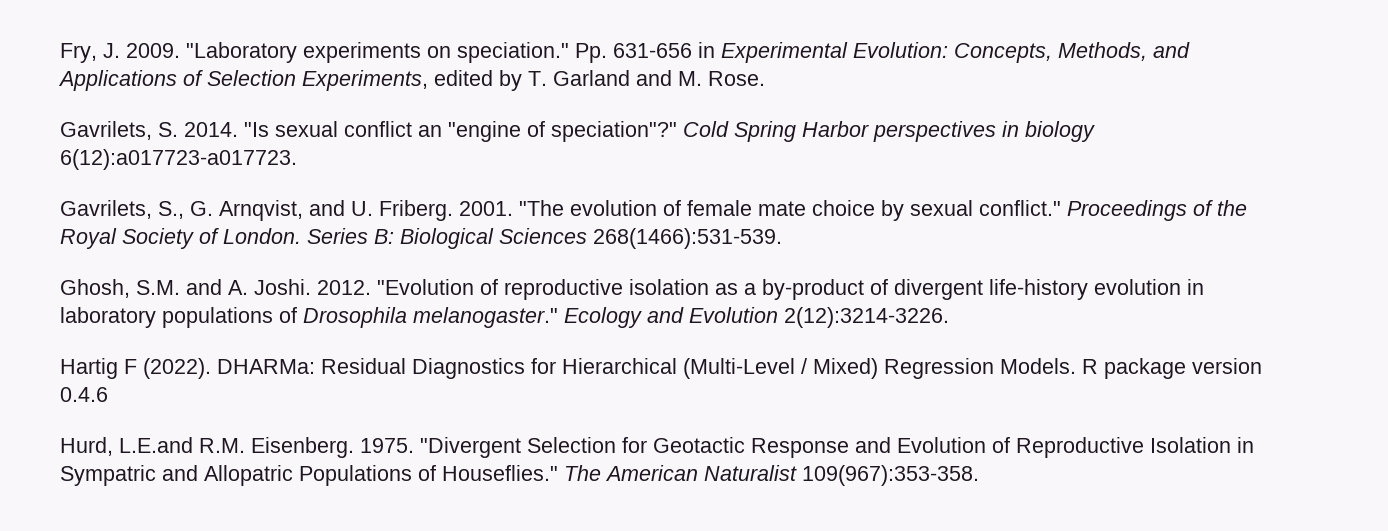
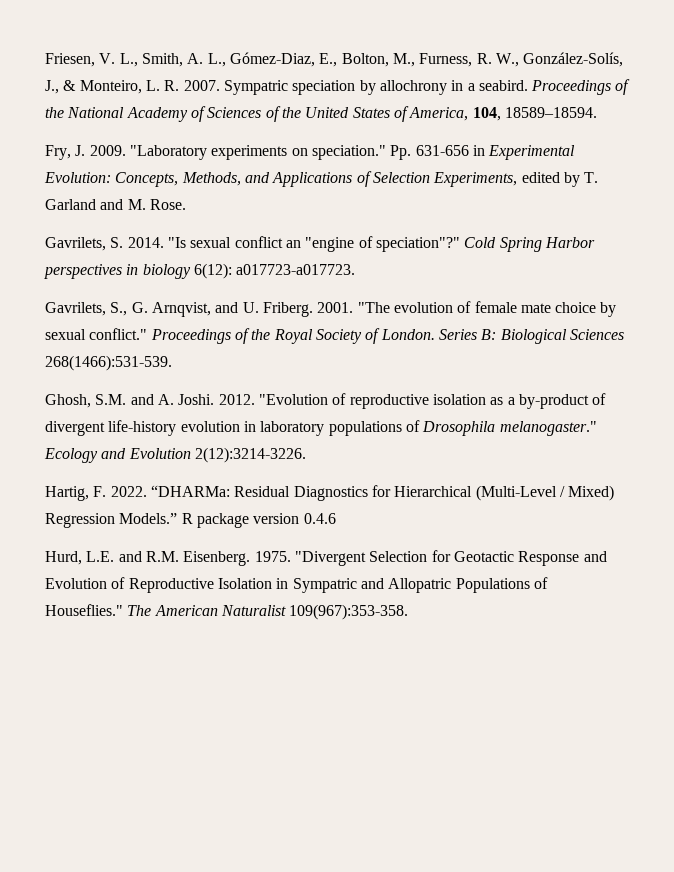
(60, 53) none -> [45,52,624,67] [45,79,631,95] [45,106,597,122] Friesen, V. L., Smith, A. L., Gómez-Diaz, E., Bolton, M., Furness, R. W., González-Solís, J., & Monteiro, L. R. 2007. Sympatric speciation by allochrony in a seabird. Proceedings of the National Academy of Sciences of the United States of America, 104, 18589–18594. //
[60,149,297,170] 6(12):a017723-a017723. -> [193,263,356,279] 6(12): a017723-a017723.
[60,358,315,379] Hartig F (2022). DHARMa: -> [45,485,230,501] Hartig, F. 2022. “DHARMa:
[1000,358,1076,374] Models. -> [119,513,178,524] Models.”
[119,437,193,453] L.E.and -> [86,551,142,562] L.E. and

